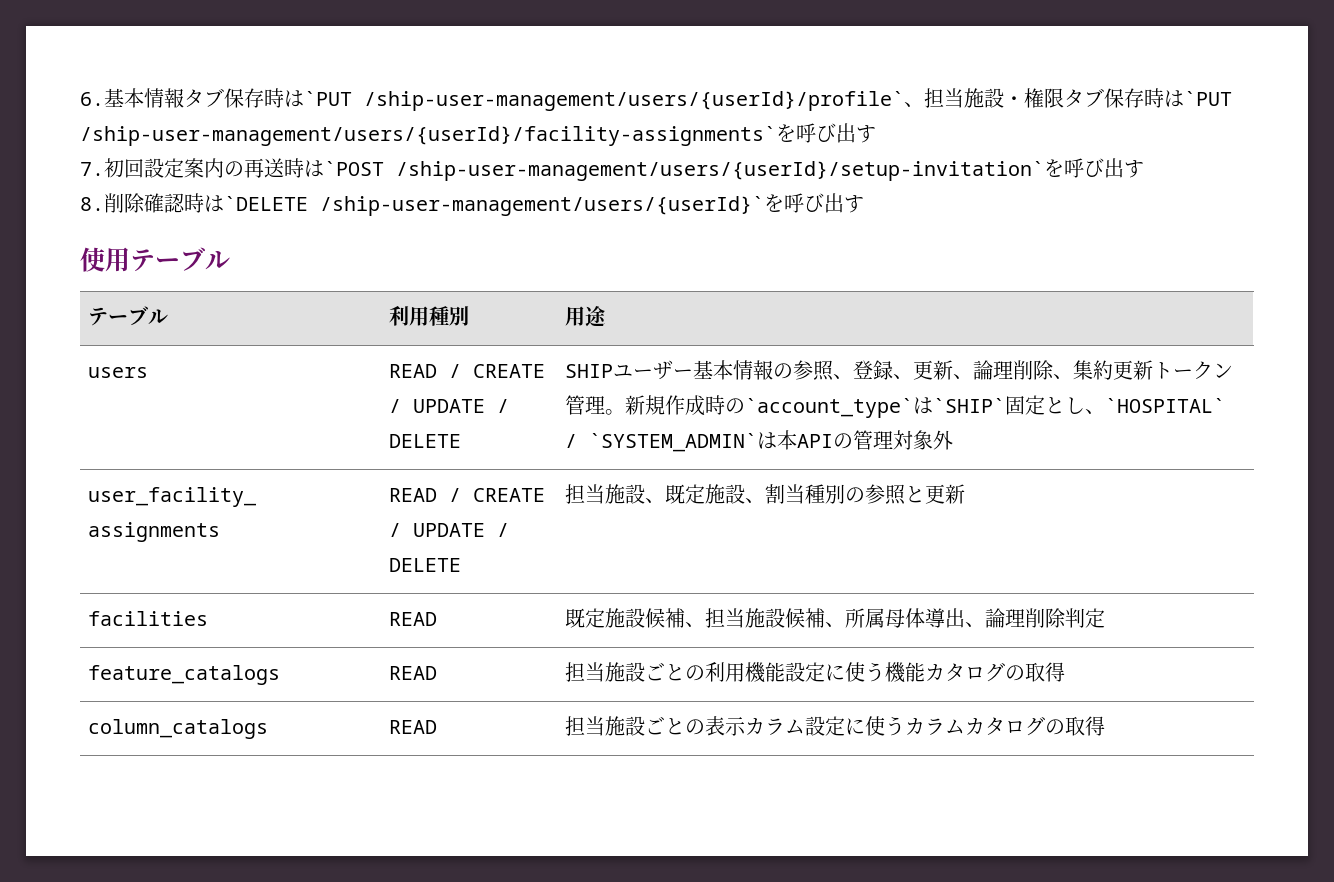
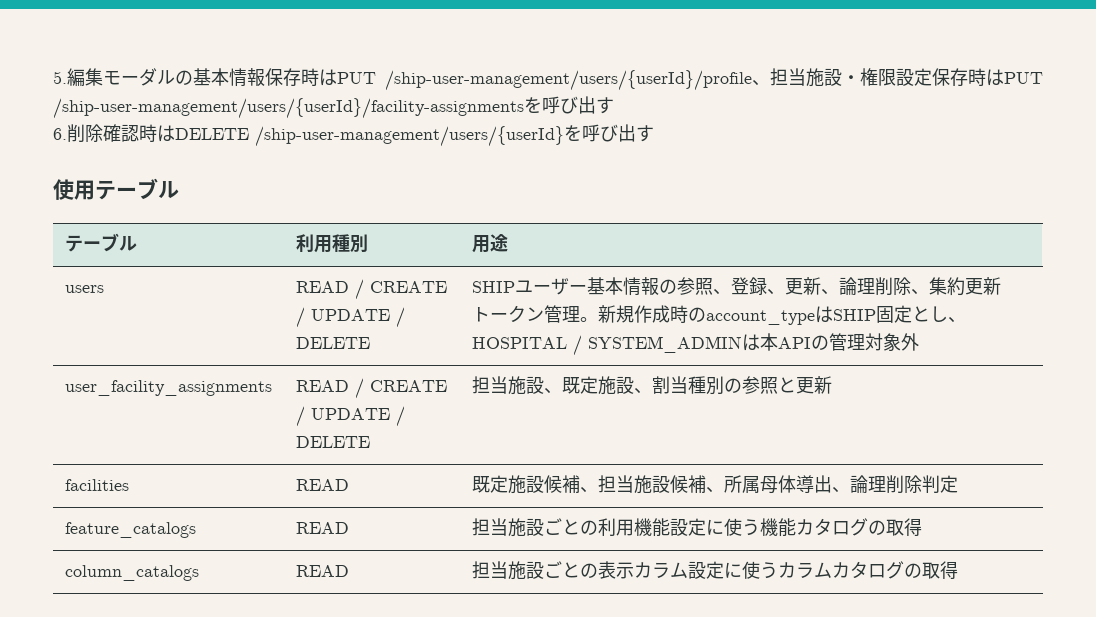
[80,88,904,111] 6.基本情報タブ保存時は`PUT /ship-user-management/users/{userId}/profile` -> [53,68,752,91] 5.編集モーダルの基本情報保存時はPUT /ship-user-management/users/{userId}/profile
[1064,88,1232,108] [80,123,876,146] [80,158,1144,181] [80,197,104,211] タブ保存時は`PUT /ship-user-management/users/{userId}/facility-assignments`を呼び出す // 7.初回設定案内の再送時は`POST /ship-user-management/users/{userId}/setup-invitation`を呼び出す // 8. -> [896,68,1043,86] [53,96,614,119] [53,128,67,140] 設定保存時はPUT /ship-user-management/users/{userId}/facility-assignmentsを呼び出す // 6.
[224,196,764,216] `DELETE /ship-user-management/users/{userId}` -> [175,126,564,147] DELETE /ship-user-management/users/{userId}
[745,395,1226,418] [565,433,758,452] `account_type`は`SHIP`固定とし、`HOSPITAL` / `SYSTEM_ADMIN` -> [705,305,966,325] [471,335,742,356] account_typeはSHIP固定とし、HOSPITAL / SYSTEM_ADMIN

